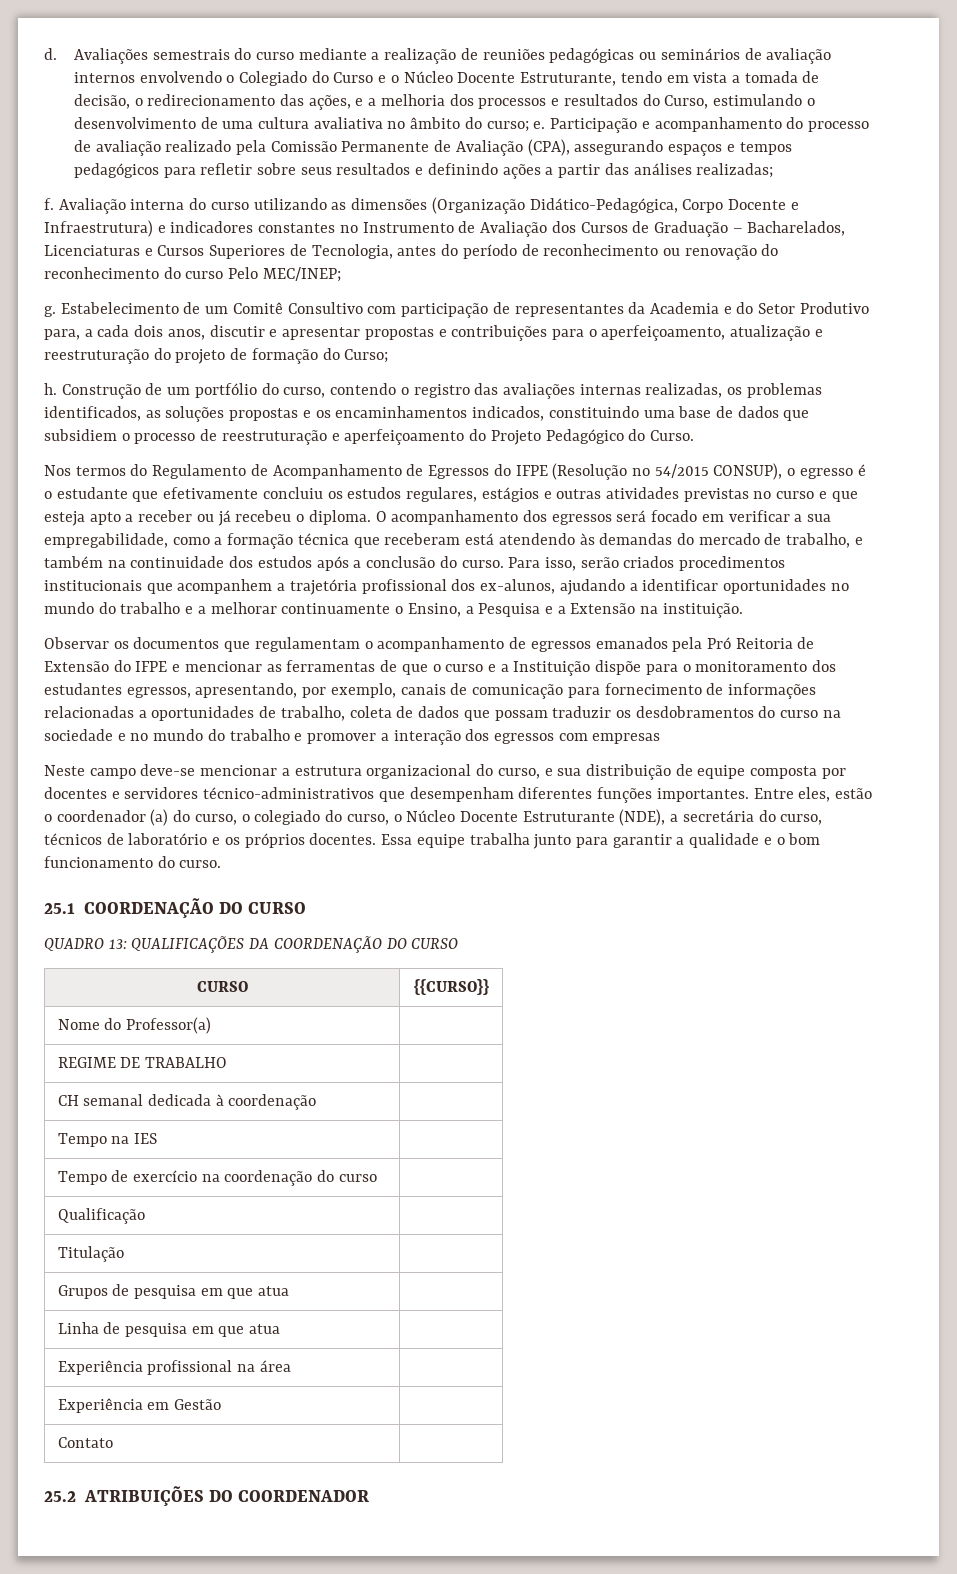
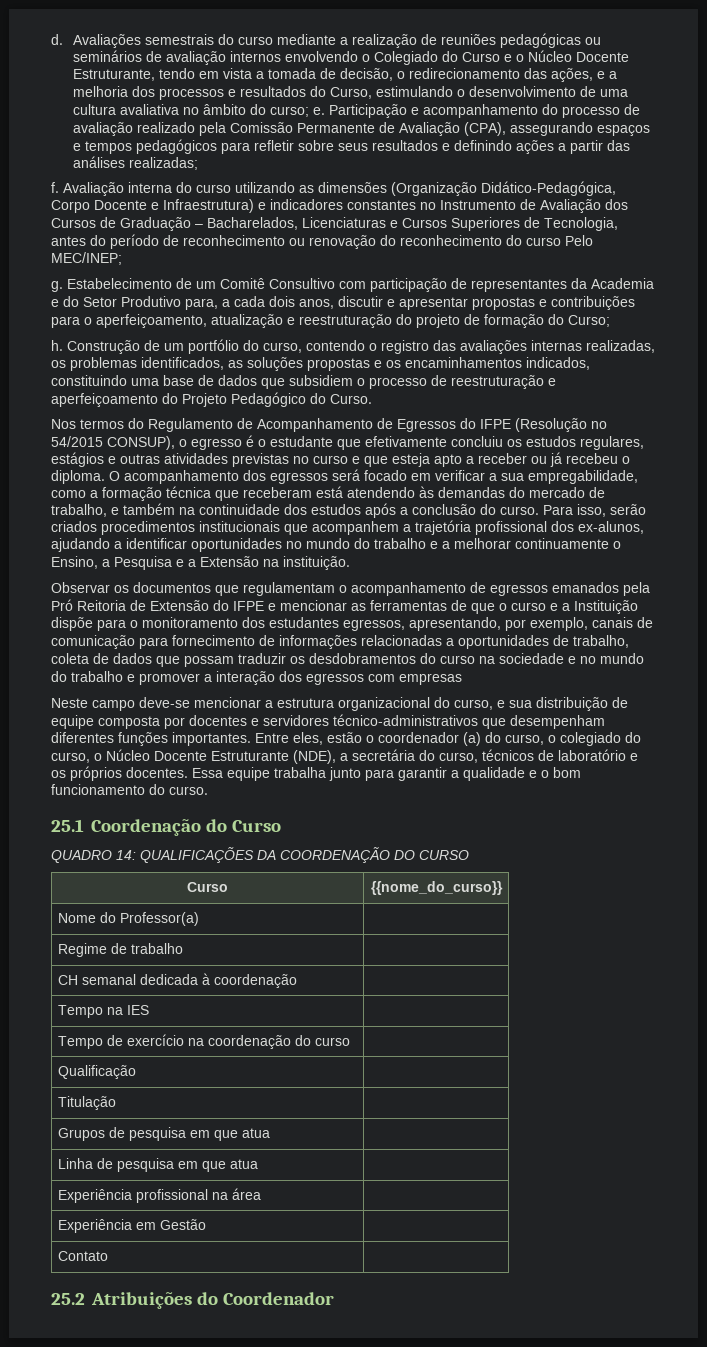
[83,898,307,918] COORDENAÇÃO DO CURSO -> [91,819,282,836] Coordenação do Curso
[108,939,127,949] 13: -> [116,850,136,860] 14:
[196,981,248,992] [413,979,489,995] CURSO | {{CURSO}} -> [187,882,228,892] [370,881,503,895] Curso | {{nome_do_curso}}
[57,1057,227,1068] REGIME DE TRABALHO -> [57,943,183,957] Regime de trabalho
[83,1486,370,1506] ATRIBUIÇÕES DO COORDENADOR -> [91,1292,335,1309] Atribuições do Coordenador

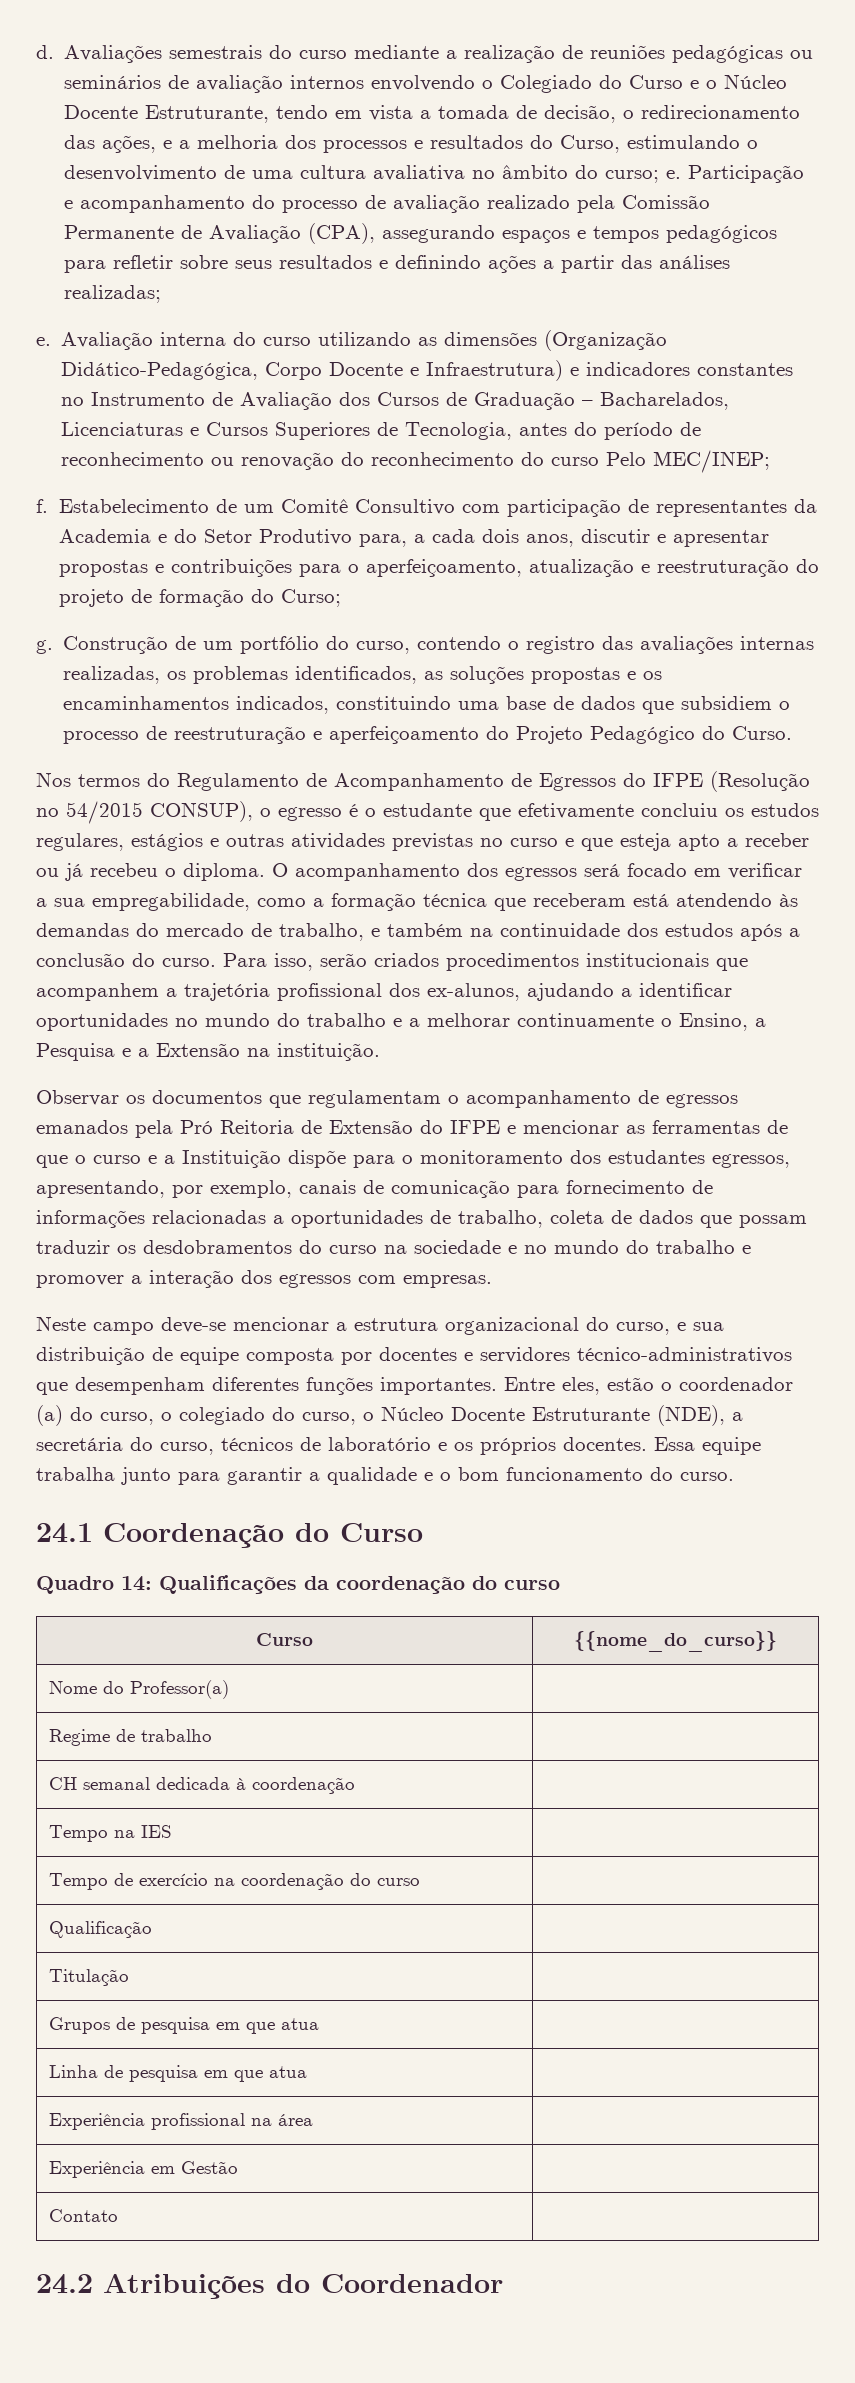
[51,182,59,193] f. -> [36,337,51,346] e.
[51,281,63,292] g. -> [36,499,48,513] f.
[51,340,63,351] h. -> [36,640,53,654] g.
[399,673,462,685] empresas -> [403,1275,492,1288] empresas.
[51,819,84,832] 25.1 -> [36,1523,93,1543] 24.1
[51,847,469,863] QUADRO 14: QUALIFICAÇÕES DA COORDENAÇÃO DO CURSO -> [36,1575,560,1594] Quadro 14: Qualificações da coordenação do curso
[51,1293,85,1305] 25.2 -> [36,2274,93,2294] 24.2

